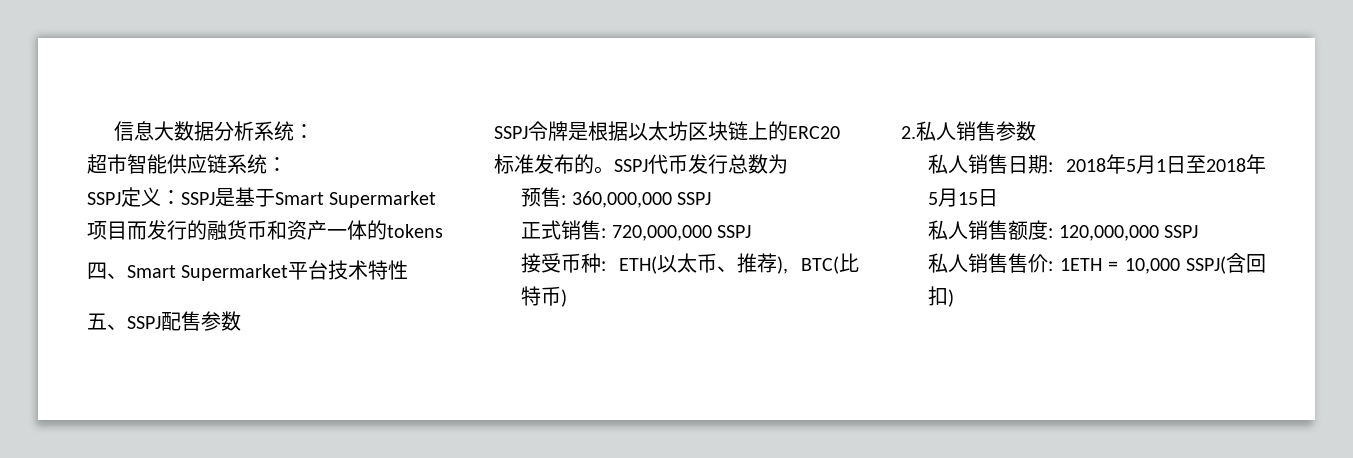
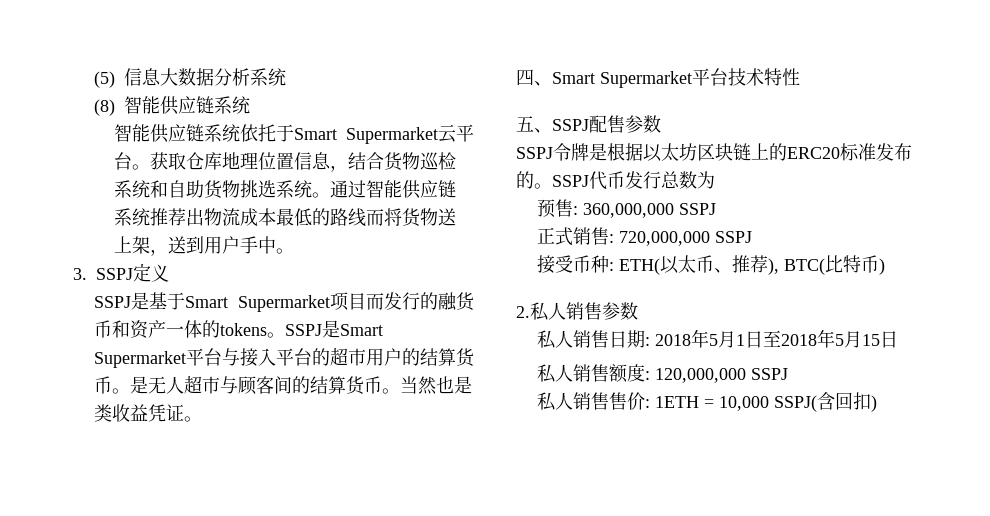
(114, 131) none -> [93,71,115,88] (5)
[294,124,315,139] [87,154,287,174] ： // 超市智能供应链系统： // -> [93,96,250,116] [114,124,474,144] [114,152,457,172] [114,180,457,199] [114,208,457,227] [114,236,295,256] [73,268,87,280] // (8)智能供应链系统 // 智能供应链系统依托于Smart Supermarket云平台。获取仓库地理位置信息，结合货物巡检系统和自助货物挑选系统。通过智能供应链系统推荐出物流成本最低的路线而将货物送上架，送到用户手中。 // 3.
[161,190,181,205] ： -> (169, 273) //
(443, 231) none -> [266,320,383,338] [93,347,475,368] [93,375,472,395] [93,404,202,422] 。SSPJ是Smart Supermarket平台与接入平台的超市用户的结算货币。是无人超市与顾客间的结算货币。当然也是类收益凭证。

